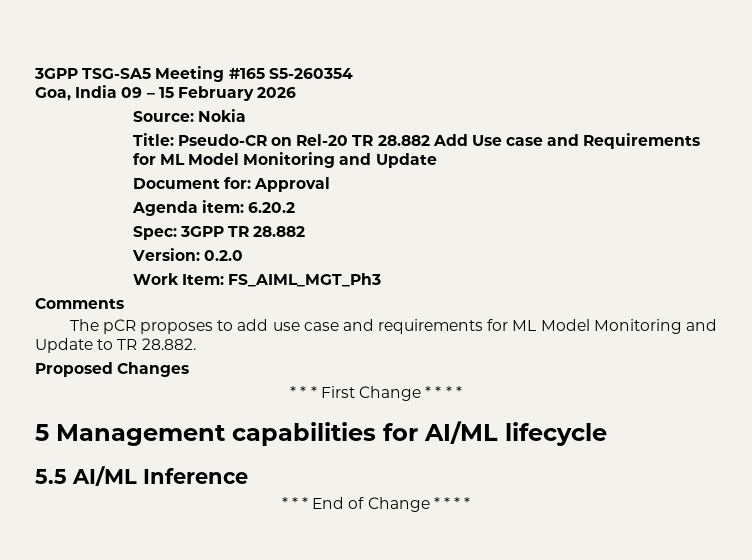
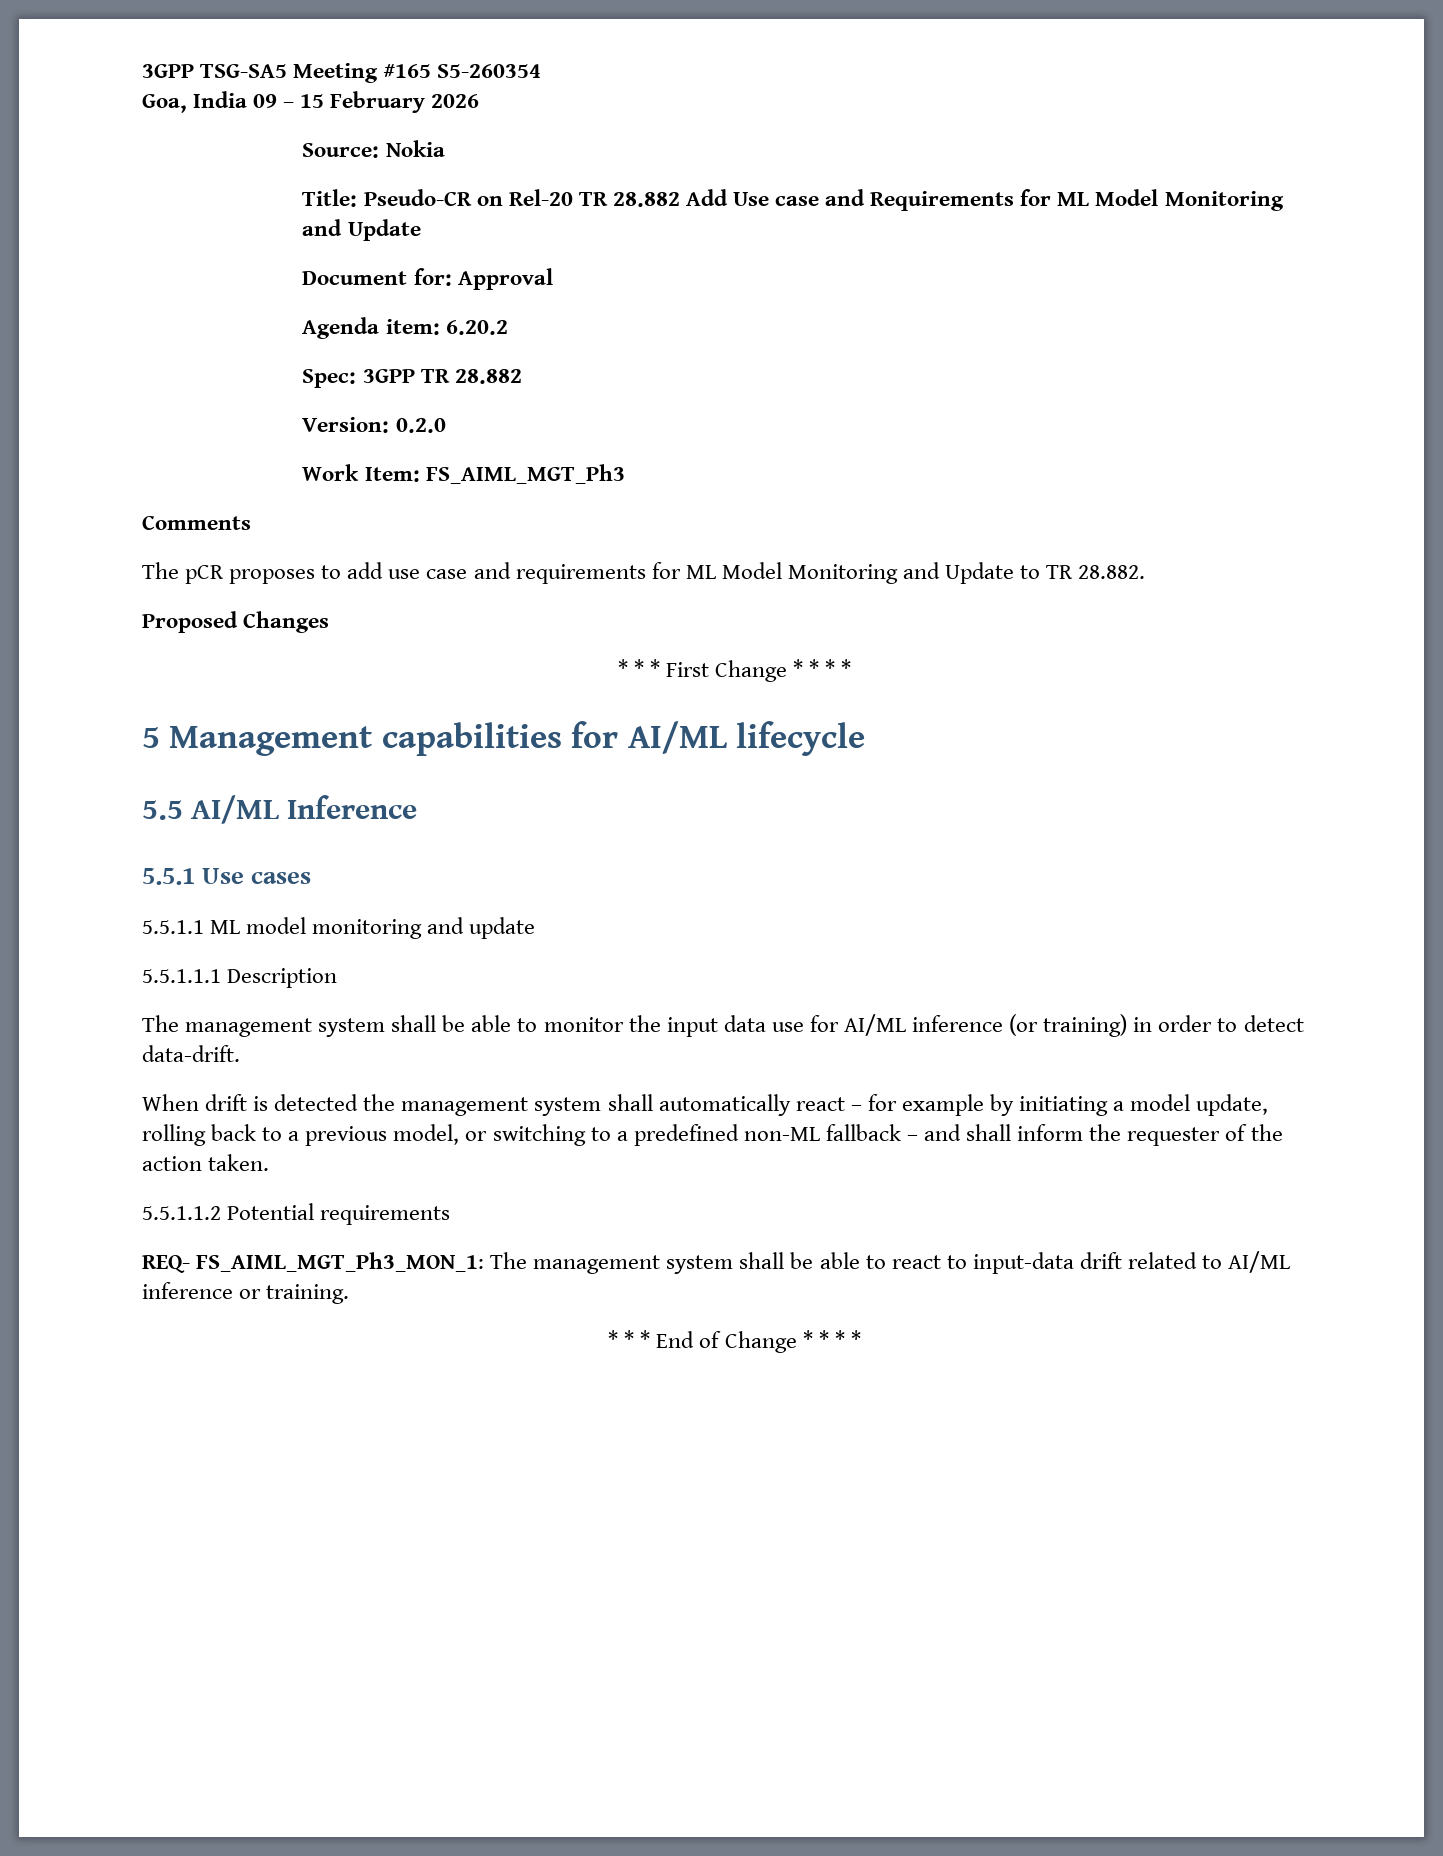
(248, 476) none -> [142,868,312,885] [142,917,536,939] [142,968,338,988] [142,1014,1304,1037] [142,1045,240,1062] [142,1094,1269,1116] [142,1124,1283,1146] [142,1154,270,1171] [142,1203,451,1225] [142,1251,1291,1274] [142,1282,350,1304] // 5.5.1 Use cases // 5.5.1.1 ML model monitoring and update // 5.5.1.1.1 Description // The management system shall be able to monitor the input data use for AI/ML inference (or training) in order to detect data-drift. // When drift is detected the management system shall automatically react – for example by initiating a model update, rolling back to a previous model, or switching to a predefined non‑ML fallback – and shall inform the requester of the action taken. // 5.5.1.1.2 Potential requirements // REQ- FS_AIML_MGT_Ph3_MON_1: The management system shall be able to react to input-data drift related to AI/ML inference or training.

